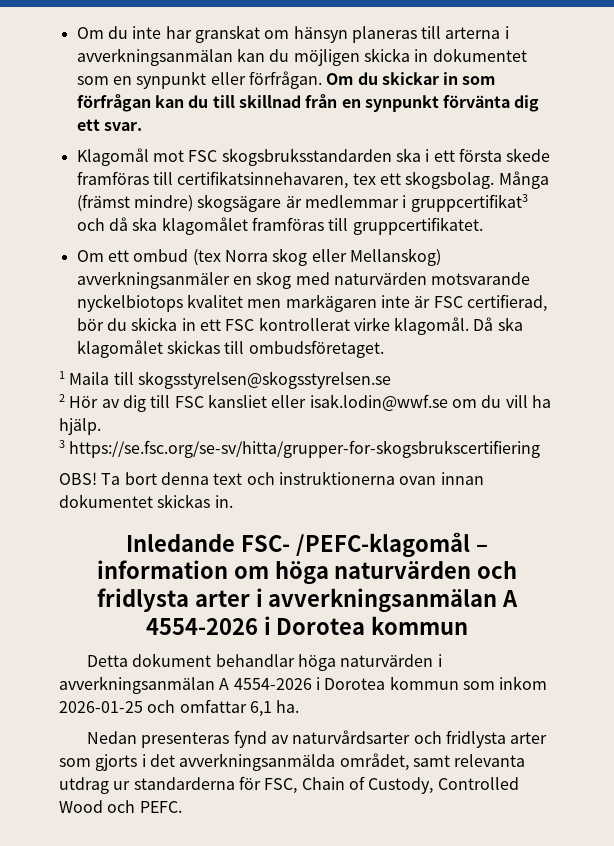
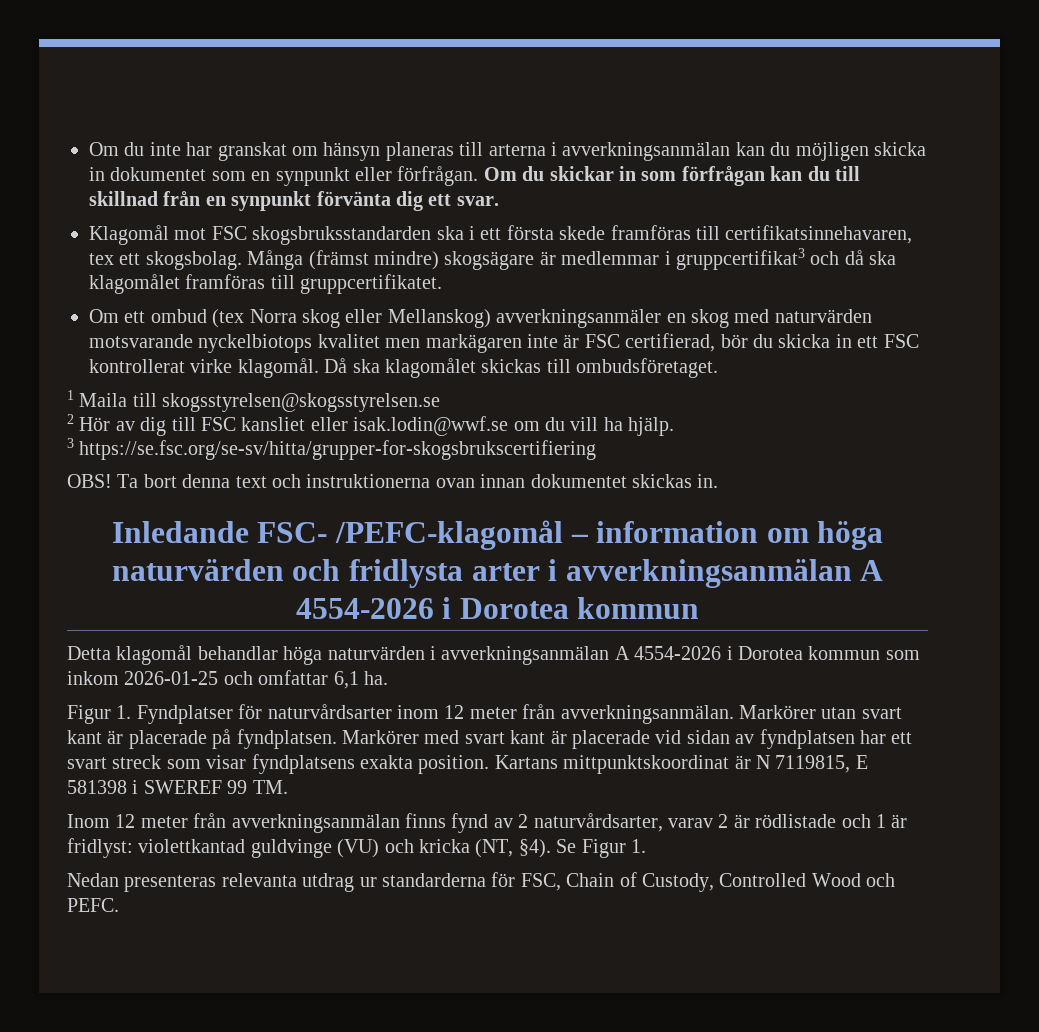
[132,653,212,667] dokument -> [116,645,193,665] klagomål
[87,730,548,748] [59,753,450,771] Nedan presenteras fynd av naturvårdsarter och fridlysta arter som gjorts i det avverkningsanmälda området, samt -> [67,704,902,724] [67,729,913,749] [67,754,868,774] [67,780,288,794] [67,813,908,833] [67,838,646,858] [67,873,217,892] Figur 1. Fyndplatser för naturvårdsarter inom 12 meter från avverkningsanmälan. Markörer utan svart kant är placerade på fyndplatsen. Markörer med svart kant är placerade vid sidan av fyndplatsen har ett svart streck som visar fyndplatsens exakta position. Kartans mittpunktskoordinat är N 7119815, E 581398 i SWEREF 99 TM. // Inom 12 meter från avverkningsanmälan finns fynd av 2 naturvårdsarter, varav 2 är rödlistade och 1 är fridlyst: violettkantad guldvinge (VU) och kricka (NT, §4). Se Figur 1. // Nedan presenteras

